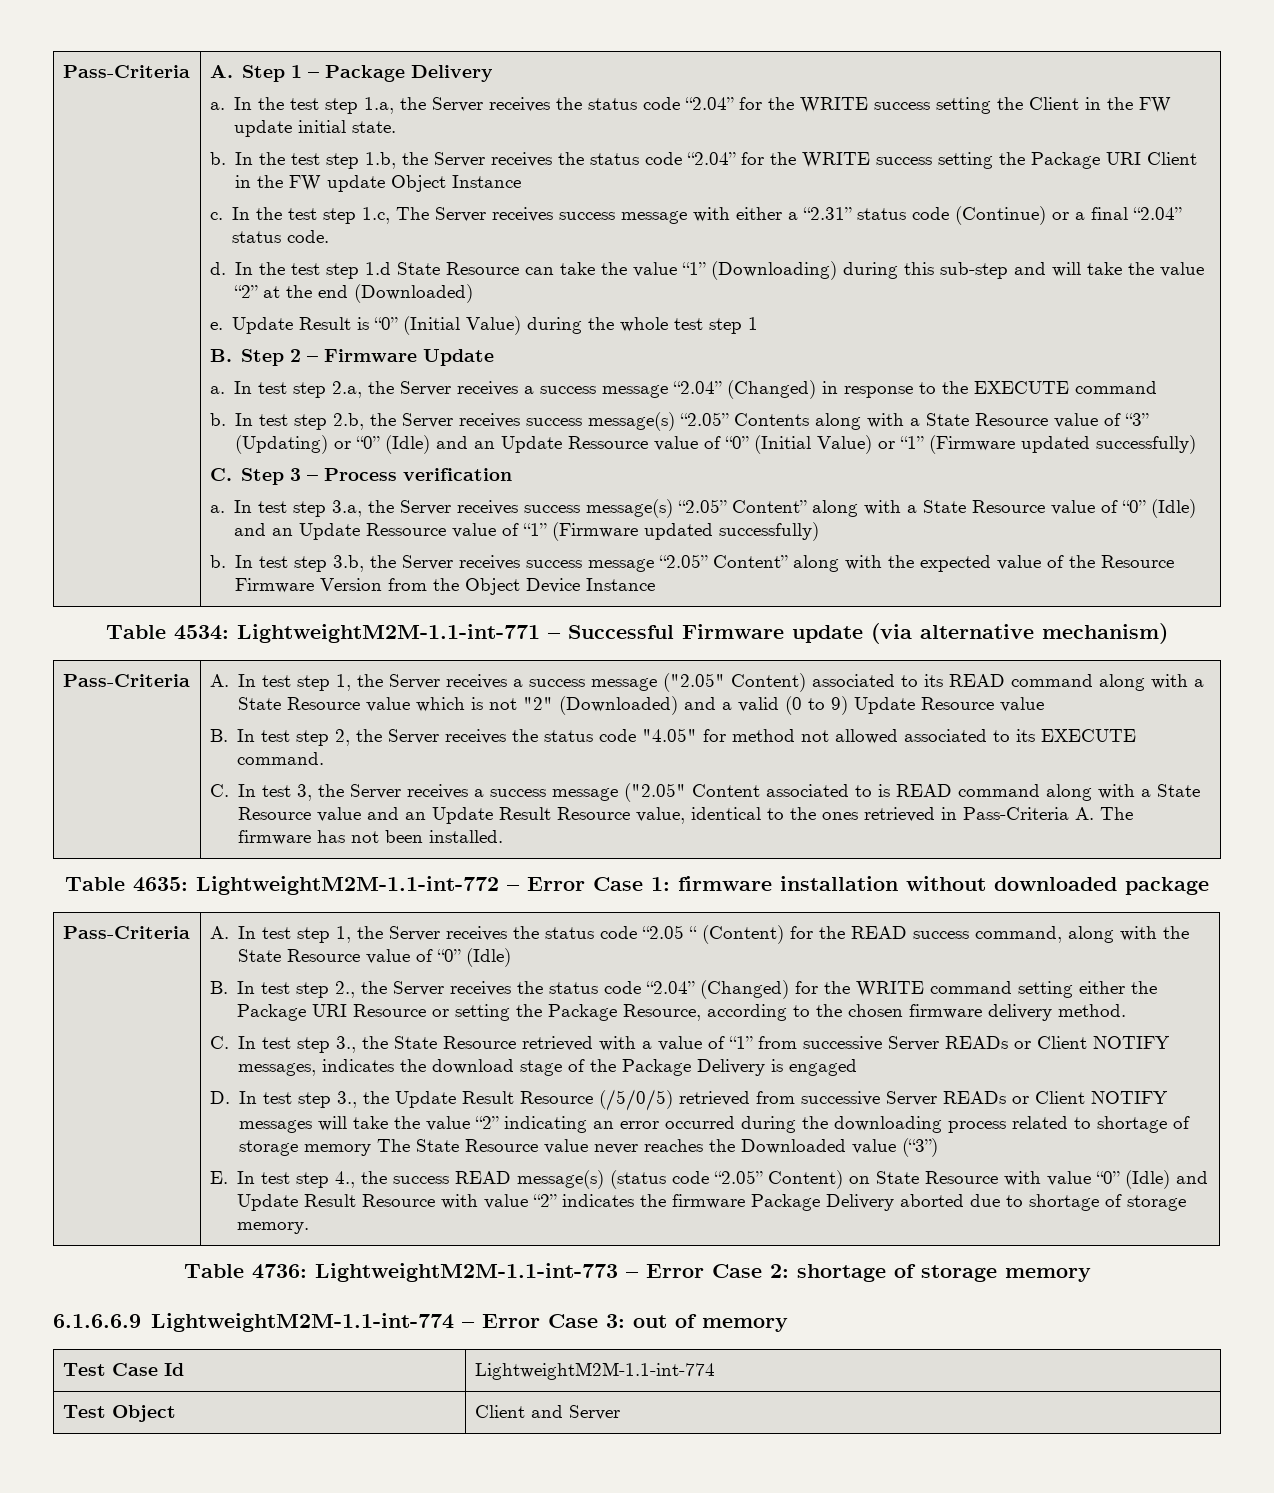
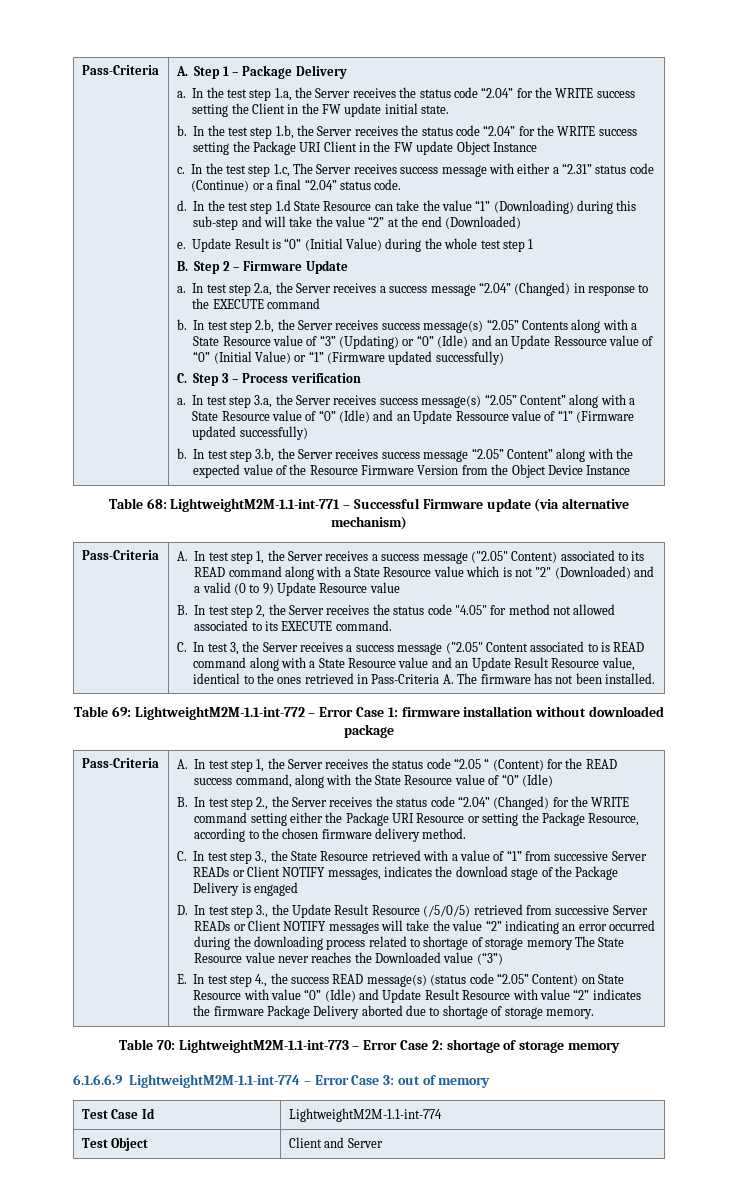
[174,625,229,640] 4534: -> [146,498,167,509] 68:
[133,877,188,892] 4635: -> [111,706,131,717] 69:
[251,1264,307,1279] 4736: -> [156,1040,175,1050] 70:

